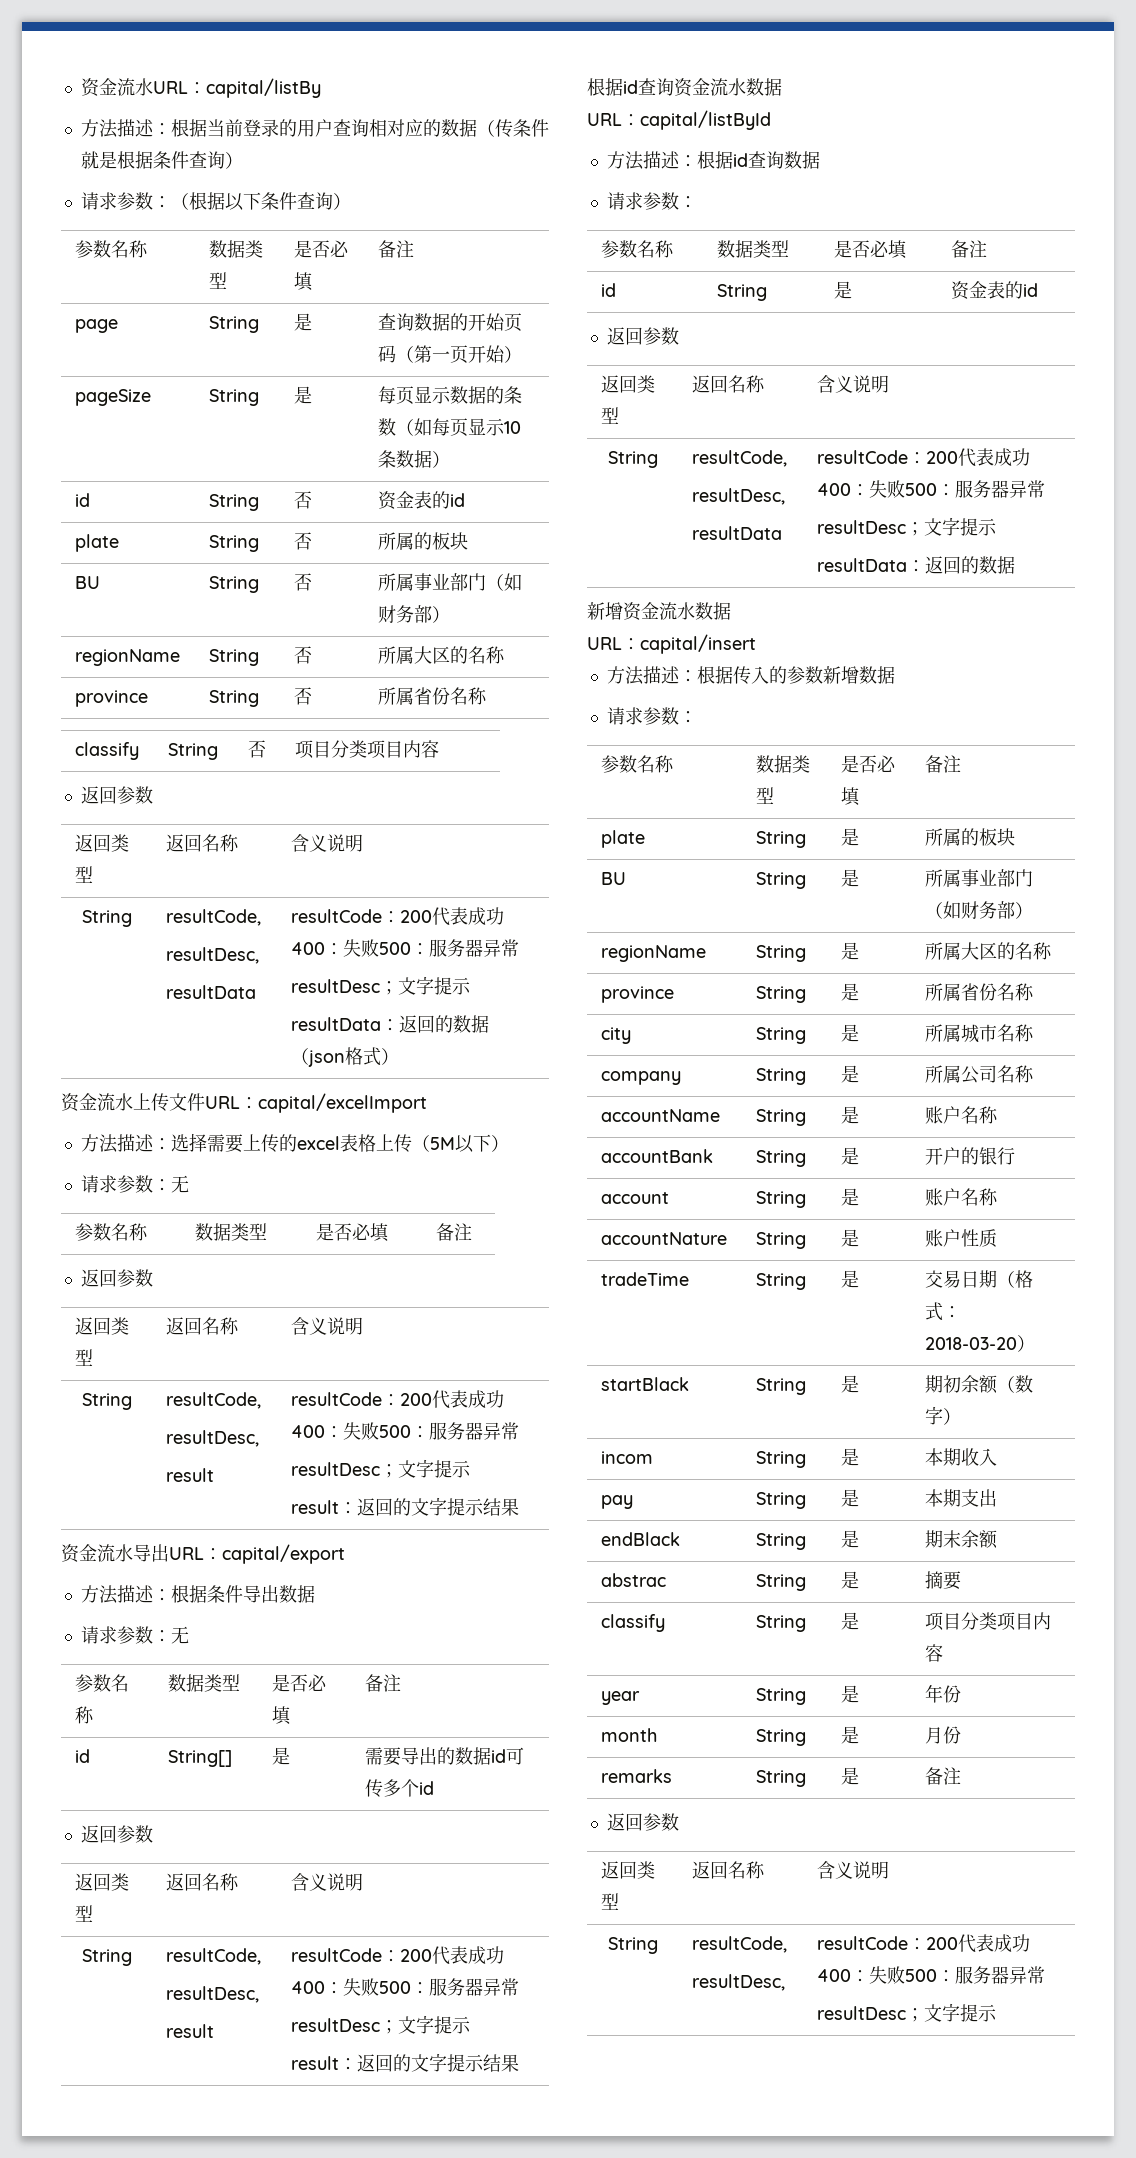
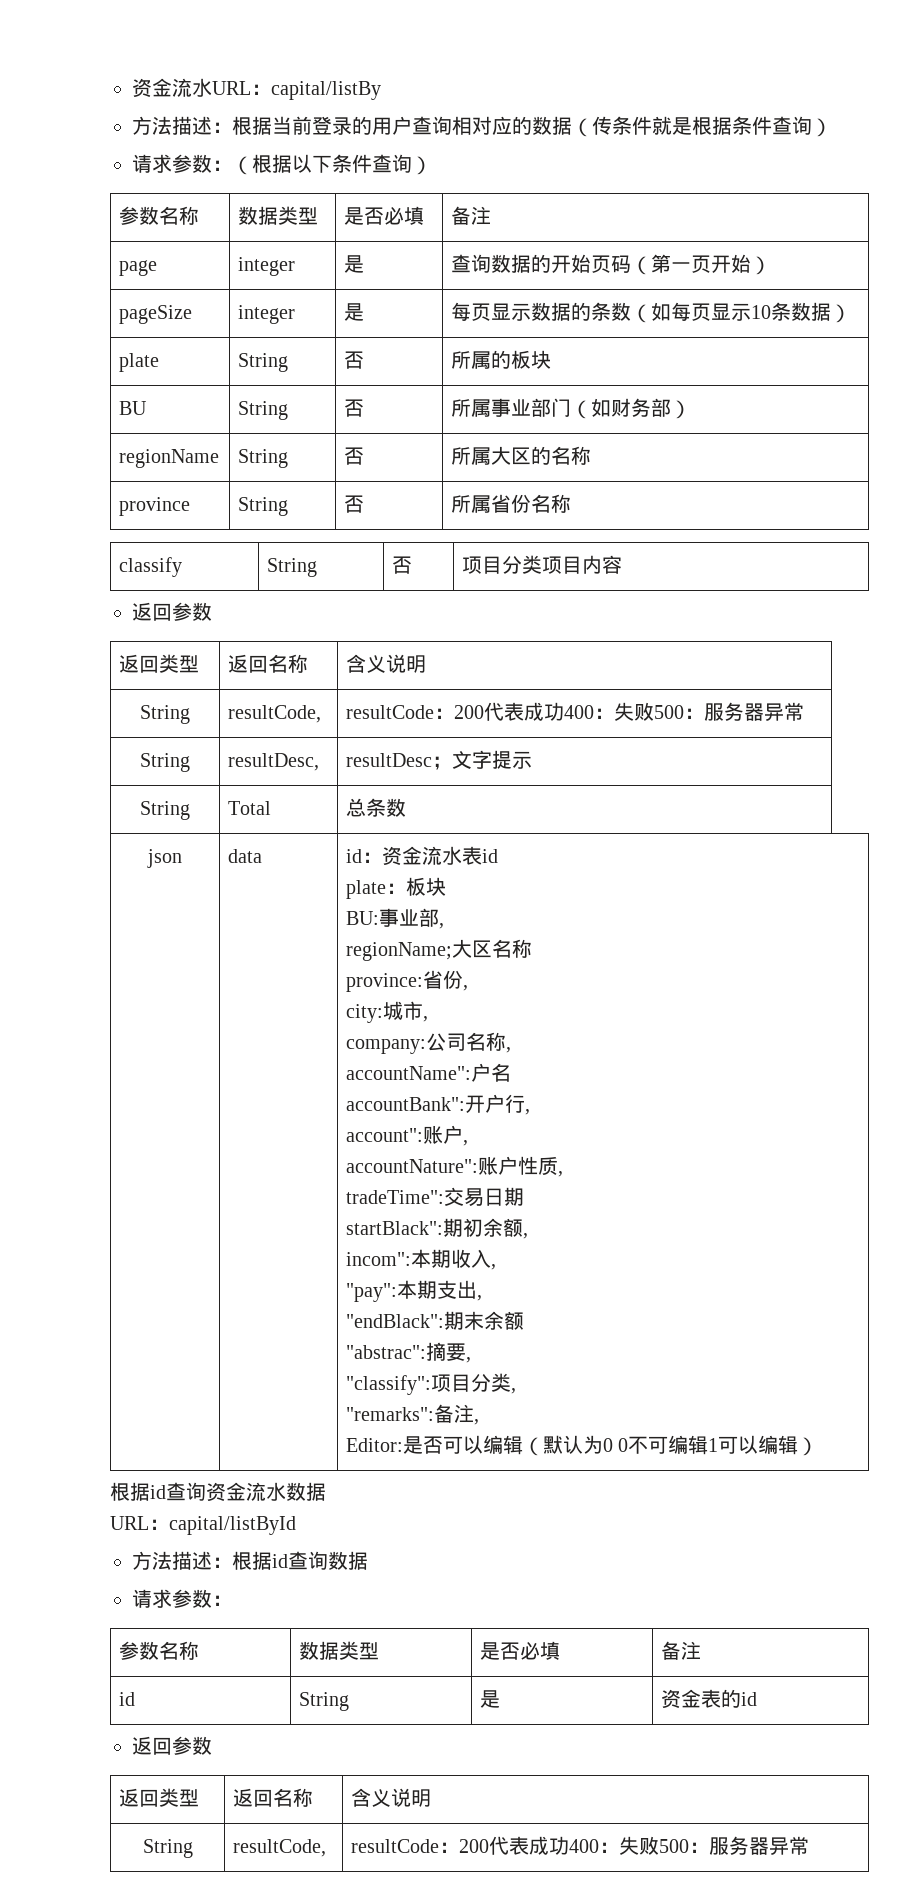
[209,316,260,333] String -> [237,257,295,276] integer
[209,389,260,406] String -> [237,305,295,324] integer
[75,493,91,507] [209,494,260,511] [294,491,313,509] [378,491,466,510] // id | String | 否 | 资金表的id -> (851, 313) none
[166,947,260,964] [166,985,257,999] // resultDesc, // resultData -> (321, 714) none
[291,976,472,995] [291,1015,490,1033] [291,1047,400,1067] [61,1093,427,1113] [80,1133,509,1153] [80,1175,189,1193] [75,1223,149,1241] [195,1223,268,1241] [316,1223,391,1242] [436,1223,473,1241] [80,1269,153,1287] [75,1317,130,1335] [75,1349,94,1366] [166,1317,240,1335] [291,1317,364,1335] [82,1393,132,1410] [166,1392,262,1409] [166,1430,260,1447] [166,1468,215,1482] [291,1390,505,1409] [291,1422,520,1440] [291,1459,472,1478] [291,1497,520,1516] [61,1544,345,1564] [80,1585,315,1604] [80,1626,189,1644] [75,1674,130,1692] [75,1706,95,1724] [168,1674,241,1692] [272,1674,328,1692] [272,1706,293,1725] [365,1674,402,1692] [75,1749,91,1763] [168,1750,233,1767] [272,1747,291,1765] [365,1747,525,1766] [365,1779,435,1798] [80,1825,153,1843] [75,1873,130,1891] [75,1905,94,1922] [166,1873,240,1891] [291,1873,364,1891] [82,1949,132,1966] [166,1948,262,1965] [166,1986,260,2003] [166,2024,215,2038] [291,1946,505,1965] [291,1978,520,1996] [291,2015,472,2034] [291,2053,520,2072] // resultDesc；文字提示 // resultData：返回的数据（json格式） // 资金流水上传文件URL：capital/excelImport // 方法描述：选择需要上传的excel表格上传（5M以下） // 请求参数：无 // 参数名称 | 数据类型 | 是否必填 | 备注 // 返回参数 // 返回类型 | 返回名称 | 含义说明 // String | resultCode, // resultDesc, // result | resultCode：200代表成功400：失败500：服务器异常 // resultDesc；文字提示 // result：返回的文字提示结果 // 资金流水导出URL：capital/export // 方法描述：根据条件导出数据 // 请求参数：无 // 参数名称 | 数据类型 | 是否必填 | 备注 // id | String[] | 是 | 需要导出的数据id可传多个id // 返回参数 // 返回类型 | 返回名称 | 含义说明 // String | resultCode, // resultDesc, // result | resultCode：200代表成功400：失败500：服务器异常 // resultDesc；文字提示 // result：返回的文字提示结果 -> [140,753,190,772] [227,753,319,771] [345,750,532,770] [140,801,190,820] [227,801,271,815] [345,798,406,817] [147,849,182,868] [227,849,262,863] [345,846,498,866] [345,877,446,899] [345,908,444,929] [345,939,532,961] [345,970,468,992] [345,1001,428,1023] [345,1032,511,1054] [345,1063,511,1082] [345,1094,530,1115] [345,1125,468,1146] [345,1156,563,1177] [345,1187,524,1207] [345,1218,528,1239] [345,1249,496,1270] [345,1280,482,1302] [345,1311,524,1330] [345,1342,471,1363] [345,1373,516,1395] [345,1404,479,1425] [345,1435,819,1456] // String | resultDesc, | resultDesc；文字提示 // String | Total | 总条数 // json | data | id：资金流水表id // plate：板块 // BU:事业部, // regionName;大区名称 // province:省份, // city:城市, // company:公司名称, // accountName":户名 // accountBank":开户行, // account":账户, // accountNature":账户性质, // tradeTime":交易日期 // startBlack":期初余额, // incom":本期收入, // "pay":本期支出, // "endBlack":期末余额 // "abstrac":摘要, // "classify":项目分类, // "remarks":备注, // Editor:是否可以编辑（默认为0 0不可编辑1可以编辑）
[692,488,786,505] [692,526,783,540] // resultDesc, // resultData -> (326, 1848) none
[817,517,998,536] [817,556,1016,574] [587,602,731,621] [587,634,756,654] [606,666,895,685] [606,707,697,725] [601,755,675,773] [756,755,811,773] [756,787,775,804] [841,755,897,773] [841,787,862,806] [925,755,962,773] [601,830,646,848] [756,831,807,848] [841,828,860,846] [925,828,1016,846] [601,872,627,885] [756,872,807,889] [841,869,860,887] [925,869,1034,887] [925,901,1034,919] [601,945,707,962] [756,945,807,962] [841,942,860,960] [925,942,1053,960] [601,986,675,1003] [756,986,807,1003] [841,983,860,1001] [925,983,1035,1001] [601,1027,632,1044] [756,1027,807,1044] [841,1024,860,1042] [925,1024,1035,1043] [601,1071,682,1085] [756,1068,807,1085] [841,1065,860,1083] [925,1065,1035,1084] [601,1109,721,1122] [756,1109,807,1126] [841,1106,860,1124] [925,1106,999,1124] [601,1149,714,1163] [756,1150,807,1167] [841,1147,860,1165] [925,1147,1016,1165] [601,1192,670,1204] [756,1191,807,1208] [841,1188,860,1206] [925,1188,999,1206] [601,1232,728,1245] [756,1232,807,1249] [841,1229,860,1247] [925,1229,998,1248] [601,1272,690,1286] [756,1273,807,1290] [841,1270,860,1288] [925,1270,1034,1288] [925,1302,962,1321] [925,1335,1036,1352] [601,1377,690,1391] [756,1378,807,1395] [841,1375,860,1393] [925,1375,1034,1394] [925,1406,962,1425] [601,1451,654,1464] [756,1451,807,1468] [841,1448,860,1466] [925,1448,998,1466] [601,1495,634,1509] [756,1492,807,1509] [841,1489,860,1507] [925,1489,998,1507] [601,1532,681,1546] [756,1533,807,1550] [841,1530,860,1548] [925,1530,999,1549] [601,1573,667,1587] [756,1574,807,1591] [841,1571,860,1589] [925,1571,962,1590] [601,1614,666,1632] [756,1615,807,1632] [841,1612,860,1630] [925,1612,1052,1631] [925,1644,944,1662] [601,1691,641,1705] [756,1688,807,1705] [841,1685,860,1703] [925,1684,962,1703] [601,1728,658,1742] [756,1729,807,1746] [841,1726,860,1744] [925,1726,962,1744] [601,1769,673,1783] [756,1770,807,1787] [841,1767,860,1785] [925,1767,962,1785] [606,1813,679,1831] [601,1861,656,1879] [601,1893,620,1910] [692,1861,766,1879] [817,1861,890,1879] [608,1937,658,1954] [692,1936,788,1953] [692,1974,786,1991] [817,1934,1031,1953] [817,1966,1046,1984] [817,2003,998,2022] // resultDesc；文字提示 // resultData：返回的数据 // 新增资金流水数据 // URL：capital/insert // 方法描述：根据传入的参数新增数据 // 请求参数： // 参数名称 | 数据类型 | 是否必填 | 备注 // plate | String | 是 | 所属的板块 // BU | String | 是 | 所属事业部门（如财务部） // regionName | String | 是 | 所属大区的名称 // province | String | 是 | 所属省份名称 // city | String | 是 | 所属城市名称 // company | String | 是 | 所属公司名称 // accountName | String | 是 | 账户名称 // accountBank | String | 是 | 开户的银行 // account | String | 是 | 账户名称 // accountNature | String | 是 | 账户性质 // tradeTime | String | 是 | 交易日期（格式：2018-03-20） // startBlack | String | 是 | 期初余额（数字） // incom | String | 是 | 本期收入 // pay | String | 是 | 本期支出 // endBlack | String | 是 | 期末余额 // abstrac | String | 是 | 摘要 // classify | String | 是 | 项目分类项目内容 // year | String | 是 | 年份 // month | String | 是 | 月份 // remarks | String | 是 | 备注 // 返回参数 // 返回类型 | 返回名称 | 含义说明 // String | resultCode, // resultDesc, | resultCode：200代表成功400：失败500：服务器异常 // resultDesc；文字提示 -> (809, 1845) none

